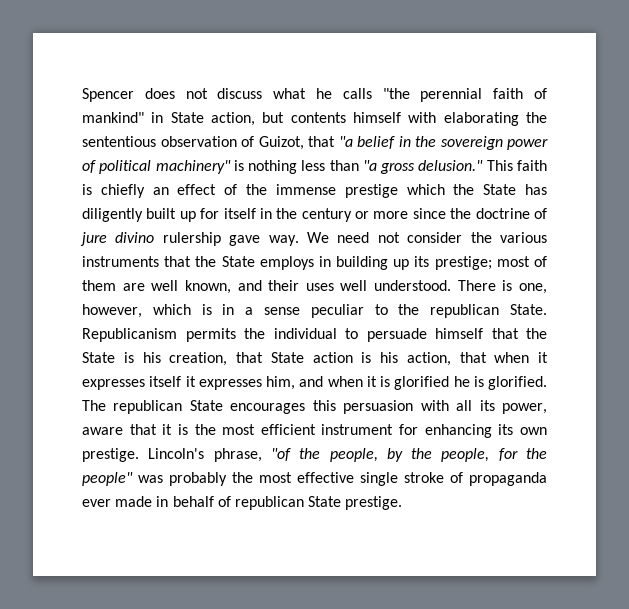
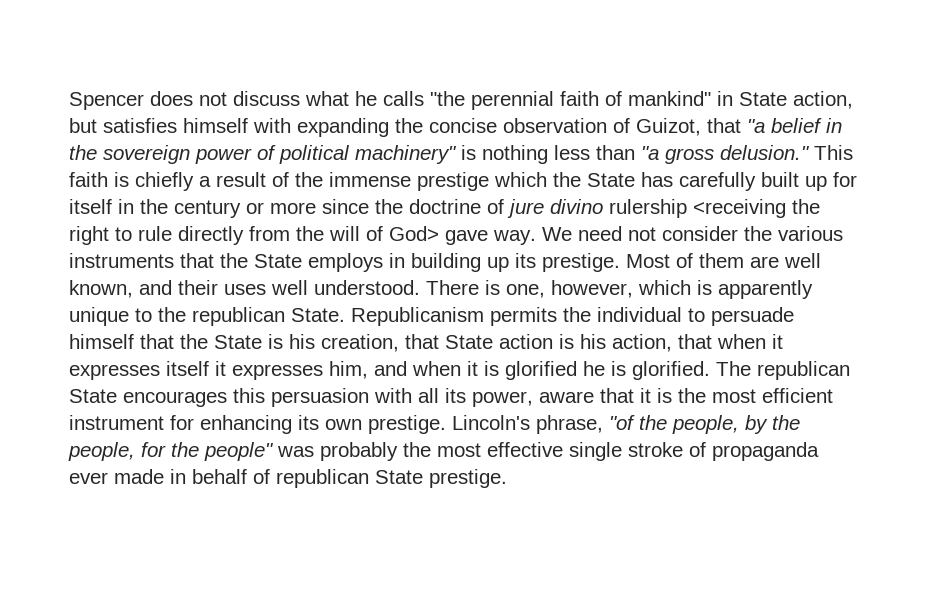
[290,112,346,123] contents -> [103,118,177,133] satisfies
[443,112,547,126] [82,136,156,147] elaborating the sententious -> [297,118,497,137] expanding the concise
[152,184,217,195] an effect -> [199,172,266,187] a result
[82,208,143,222] diligently -> [679,172,756,191] carefully
(221, 239) none -> [693,199,820,218] [69,226,439,245] <receiving the right to rule directly from the will of God>
[434,256,530,270] prestige; most -> [542,253,670,272] prestige. Most
[222,304,364,318] in a sense peculiar -> [718,280,813,299] [69,307,129,326] apparently unique

